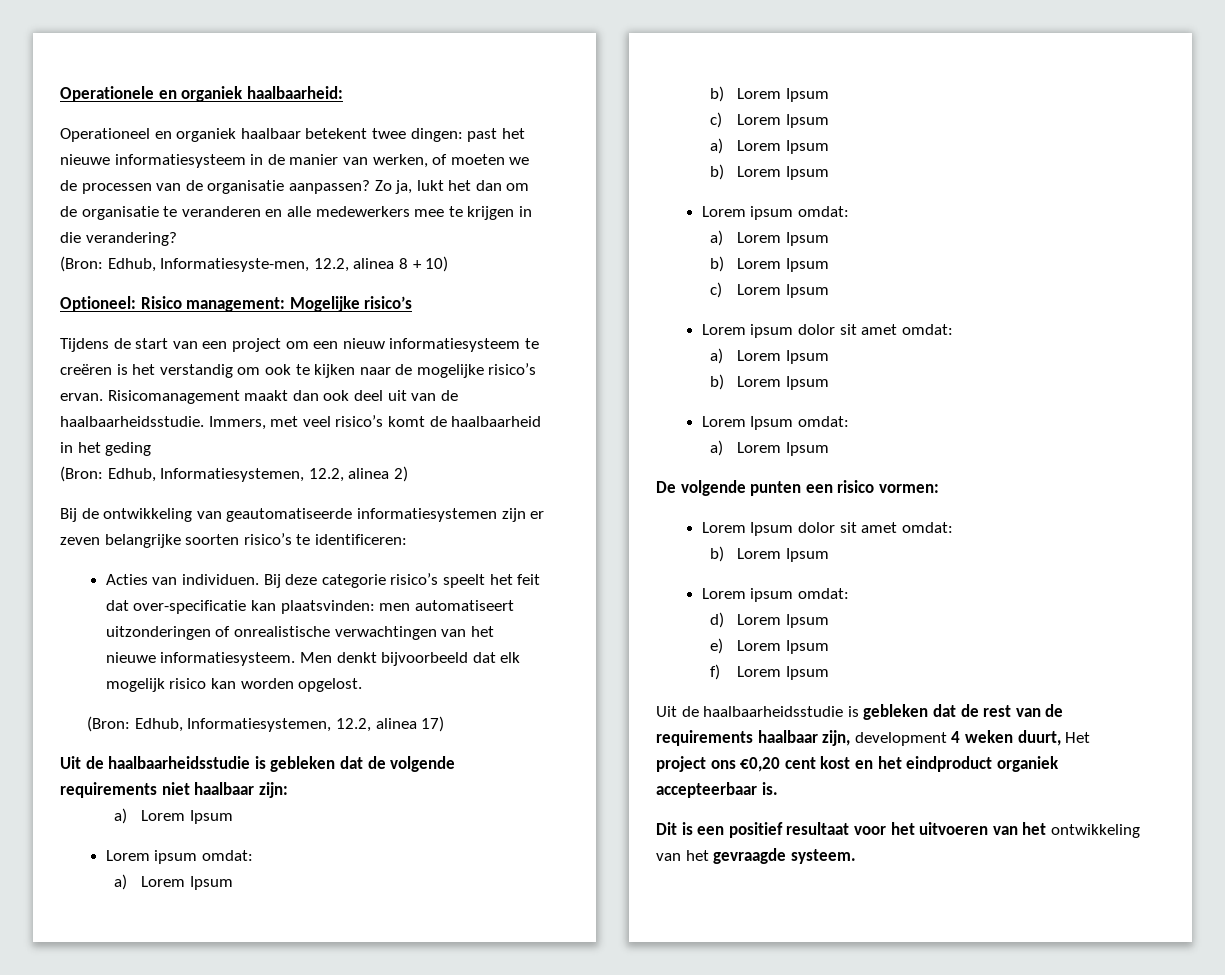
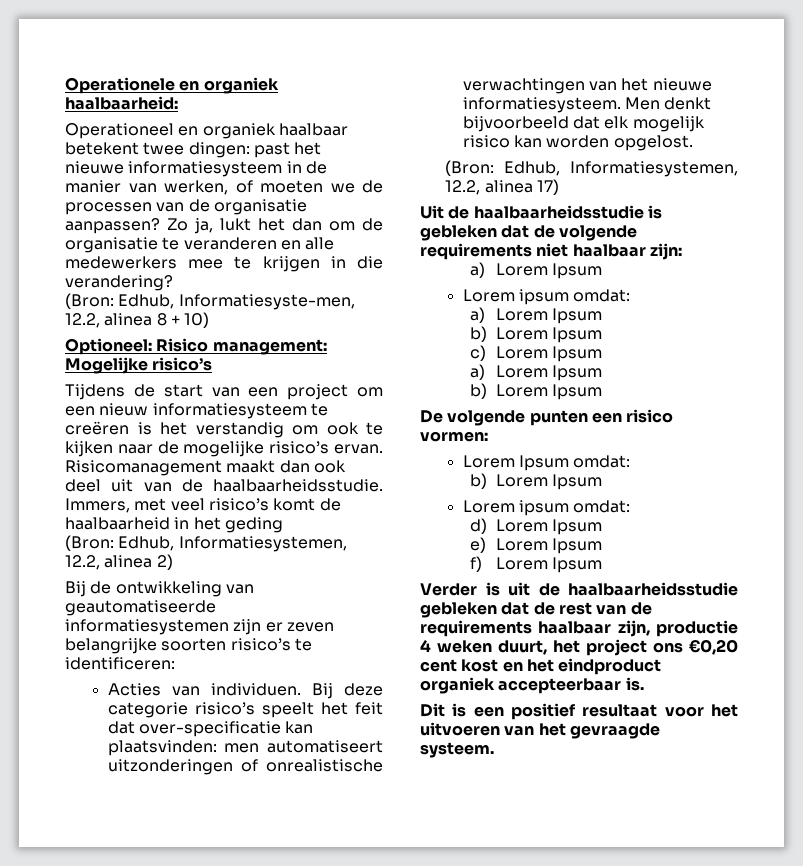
[701,206,850,220] [710,230,830,246] [710,256,830,272] [710,282,830,298] [701,324,953,338] [710,348,830,364] [710,374,830,390] [701,416,850,430] [710,440,830,456] // Lorem ipsum omdat: // a) Lorem Ipsum // b) Lorem Ipsum // c) Lorem Ipsum // Lorem ipsum dolor sit amet omdat: // a) Lorem Ipsum // b) Lorem Ipsum // Lorem Ipsum omdat: // a) Lorem Ipsum -> (602, 392) none
[798,522,898,533] dolor sit amet -> (570, 463) none
[656,706,859,717] Uit de haalbaarheidsstudie is -> [420,582,738,596] Verder is uit de haalbaarheidsstudie
[854,732,947,746] development -> [656,620,738,637] productie
[1065,732,1091,743] Het -> [553,640,580,653] het
[1050,824,1140,838] [656,850,709,861] ontwikkeling van het -> (566, 729) none

